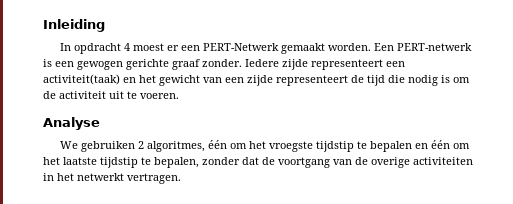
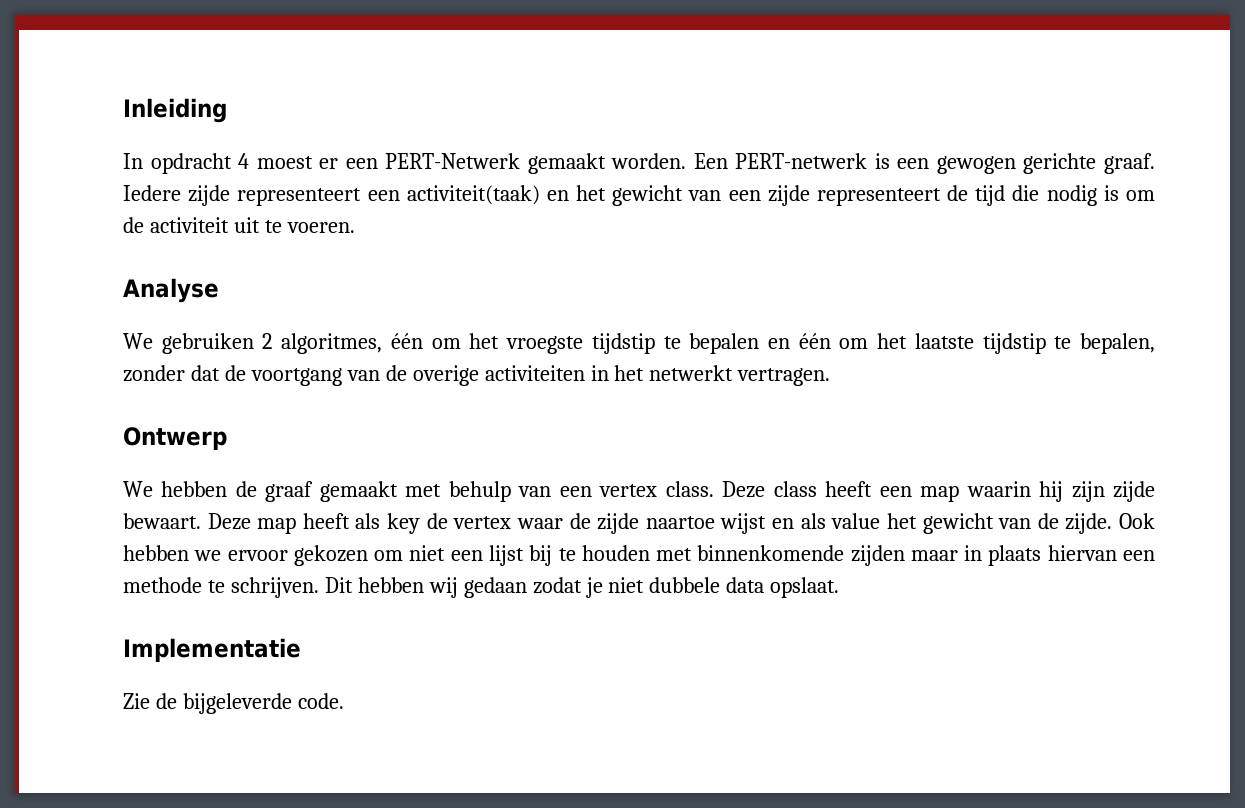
[172,59,242,70] graaf zonder. -> [1103,153,1155,174] graaf.
(181, 178) none -> [123,427,227,450] [123,481,1156,502] [123,513,1155,534] [123,545,1156,566] [123,577,840,598] [123,638,301,662] [123,693,344,714] // Ontwerp // We hebben de graaf gemaakt met behulp van een vertex class. Deze class heeft een map waarin hij zijn zijde bewaart. Deze map heeft als key de vertex waar de zijde naartoe wijst en als value het gewicht van de zijde. Ook hebben we ervoor gekozen om niet een lijst bij te houden met binnenkomende zijden maar in plaats hiervan een methode te schrijven. Dit hebben wij gedaan zodat je niet dubbele data opslaat. // Implementatie // Zie de bijgeleverde code.

